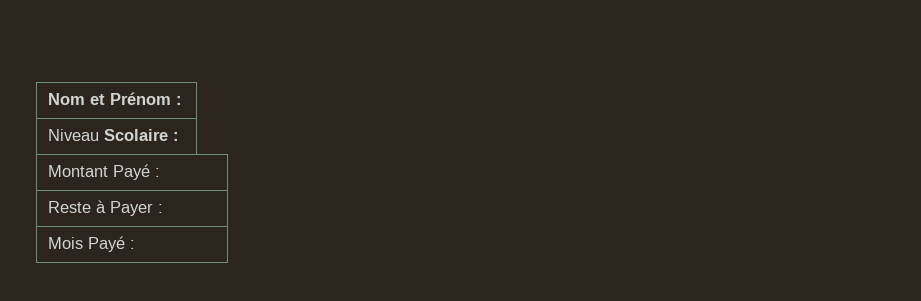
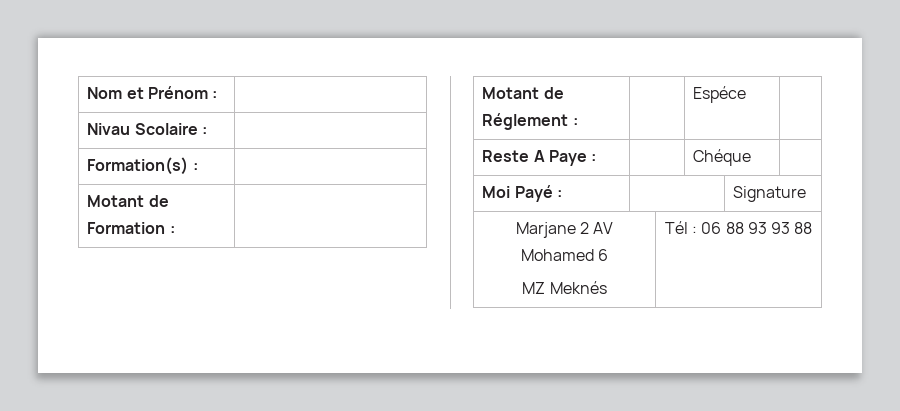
[47,129,99,141] // Niveau -> [87,123,131,135] | // Nivau
[47,164,160,180] [47,200,163,216] [47,236,135,252] // Montant Payé : // Reste à Payer : // Mois Payé : -> [87,157,198,175] [87,195,169,207] [87,222,175,234] [482,87,564,99] [482,113,578,130] [693,86,747,103] [482,150,597,166] [693,149,752,166] [482,185,562,202] [733,186,807,202] [515,222,614,238] [520,249,609,261] [522,281,607,294] [664,221,813,234] | // Formation(s) : | // Motant de Formation : | // Motant de Réglement : | | Espéce | // Reste A Paye : | | Chéque | // Moi Payé : | | Signature // Marjane 2 AV Mohamed 6 // MZ Meknés | Tél : 06 88 93 93 88

